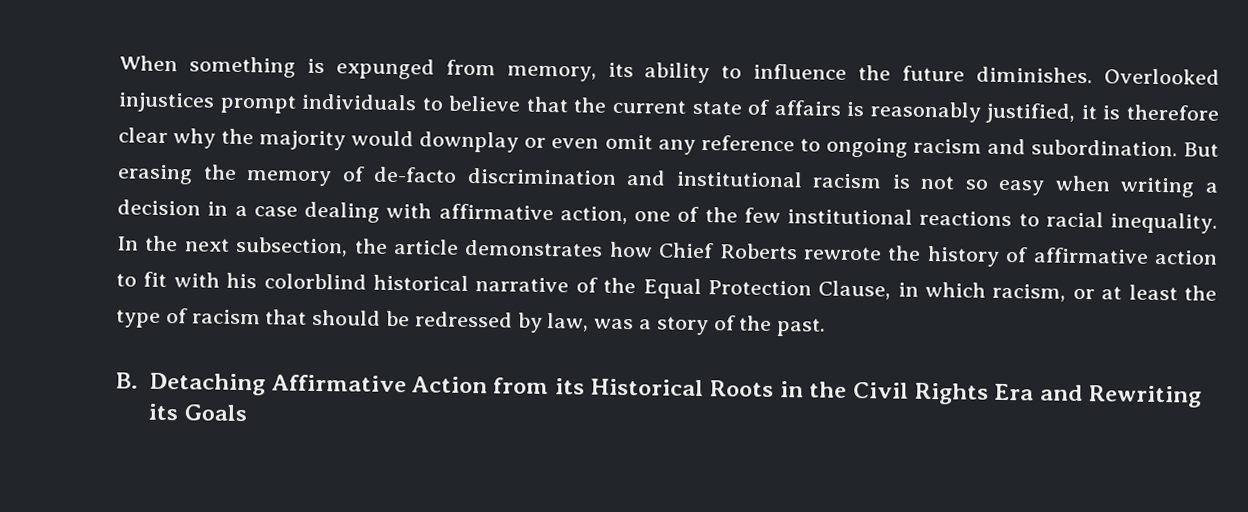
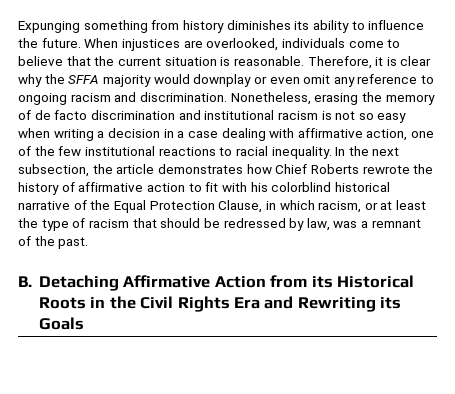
[119,55,597,82] When something is expunged from memory, -> [18,20,291,33] Expunging something from history diminishes
[902,65,1220,85] [118,92,418,114] future diminishes. Overlooked injustices prompt individuals -> [41,38,384,51] future. When injustices are overlooked, individuals come
[691,99,1077,124] state of affairs is reasonably justified, -> [164,56,372,69] situation is reasonable. Therefore,
[1126,104,1220,121] therefore -> (397, 61) none
(255, 136) none -> [68,75,100,84] SFFA
[1030,139,1219,157] subordination. But -> [139,92,311,105] discrimination. Nonetheless,
[373,166,458,183] de-facto -> [34,110,88,120] de facto
[655,316,709,336] story -> [371,219,421,228] remnant

